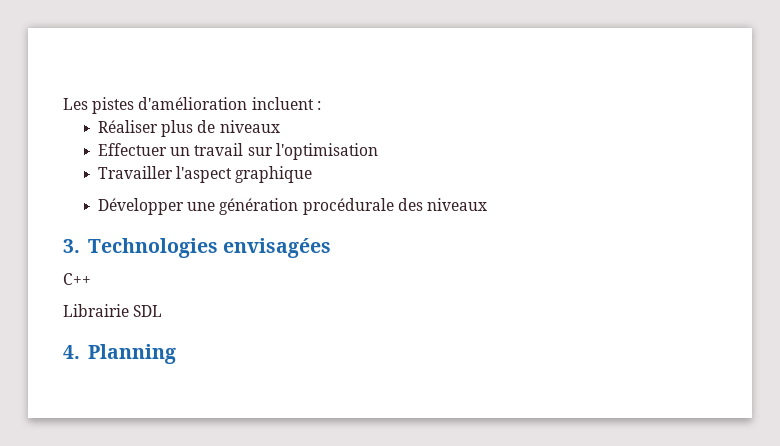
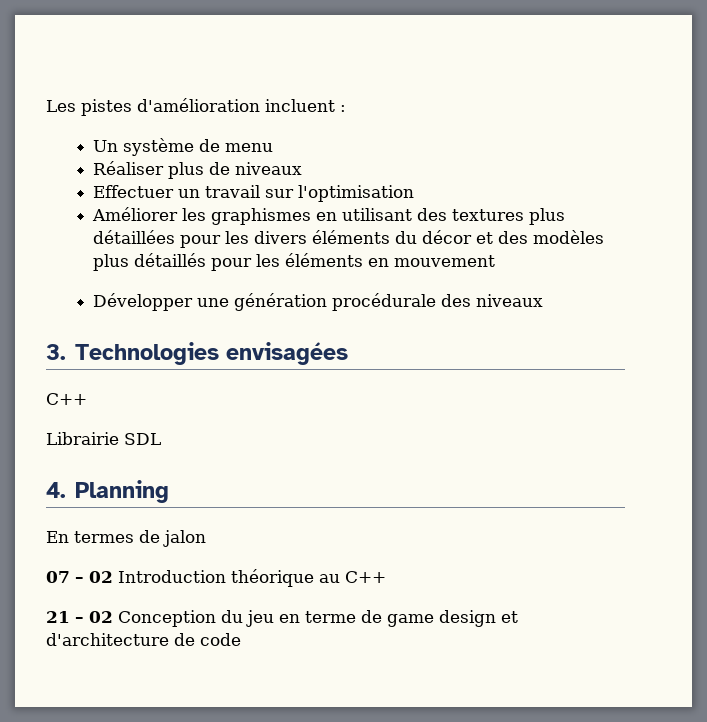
(321, 105) none -> [93,138,274,156] // Un système de menu
[98,166,313,183] Travailler l'aspect graphique -> [92,207,566,225] [93,230,605,248] [93,253,496,271] Améliorer les graphismes en utilisant des textures plus détaillées pour les divers éléments du décor et des modèles plus détaillés pour les éléments en mouvement
(176, 354) none -> [46,530,206,547] [46,569,386,587] [46,610,518,627] [46,633,241,646] // En termes de jalon // 07 – 02 Introduction théorique au C++ // 21 – 02 Conception du jeu en terme de game design et d'architecture de code

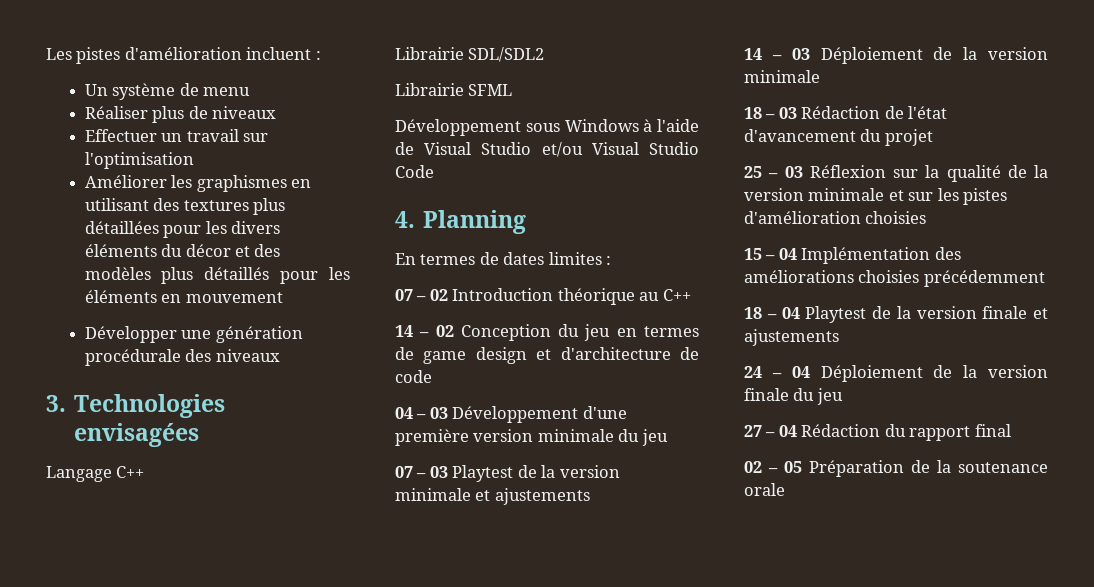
(348, 353) none -> [46,466,112,482] Langage
[124,433,161,445] SDL -> [468,47,545,62] [395,83,513,96] [395,119,699,136] [395,142,699,157] [395,165,434,178] SDL/SDL2 // Librairie SFML // Développement sous Windows à l'aide de Visual Studio et/ou Visual Studio Code
[163,530,206,547] jalon -> [503,252,612,265] dates limites :
[46,611,70,623] 21 -> [395,325,413,337] 14
[305,611,356,623] terme -> [644,326,699,337] termes
(241, 639) none -> [395,406,627,423] [395,429,668,446] [395,465,620,482] [395,488,590,505] [744,47,1048,64] [744,70,820,83] [744,106,948,119] [744,129,933,146] [744,165,1048,182] [744,188,1008,205] [744,211,927,224] [744,247,961,264] [744,270,1045,287] [744,306,1048,323] [744,329,839,346] [744,365,1048,382] [744,388,843,405] [744,424,1011,441] [744,460,1048,477] [744,483,785,496] // 04 – 03 Développement d'une première version minimale du jeu // 07 – 03 Playtest de la version minimale et ajustements // 14 – 03 Déploiement de la version minimale // 18 – 03 Rédaction de l'état d'avancement du projet // 25 – 03 Réflexion sur la qualité de la version minimale et sur les pistes d'amélioration choisies // 15 – 04 Implémentation des améliorations choisies précédemment // 18 – 04 Playtest de la version finale et ajustements // 24 – 04 Déploiement de la version finale du jeu // 27 – 04 Rédaction du rapport final // 02 – 05 Préparation de la soutenance orale

